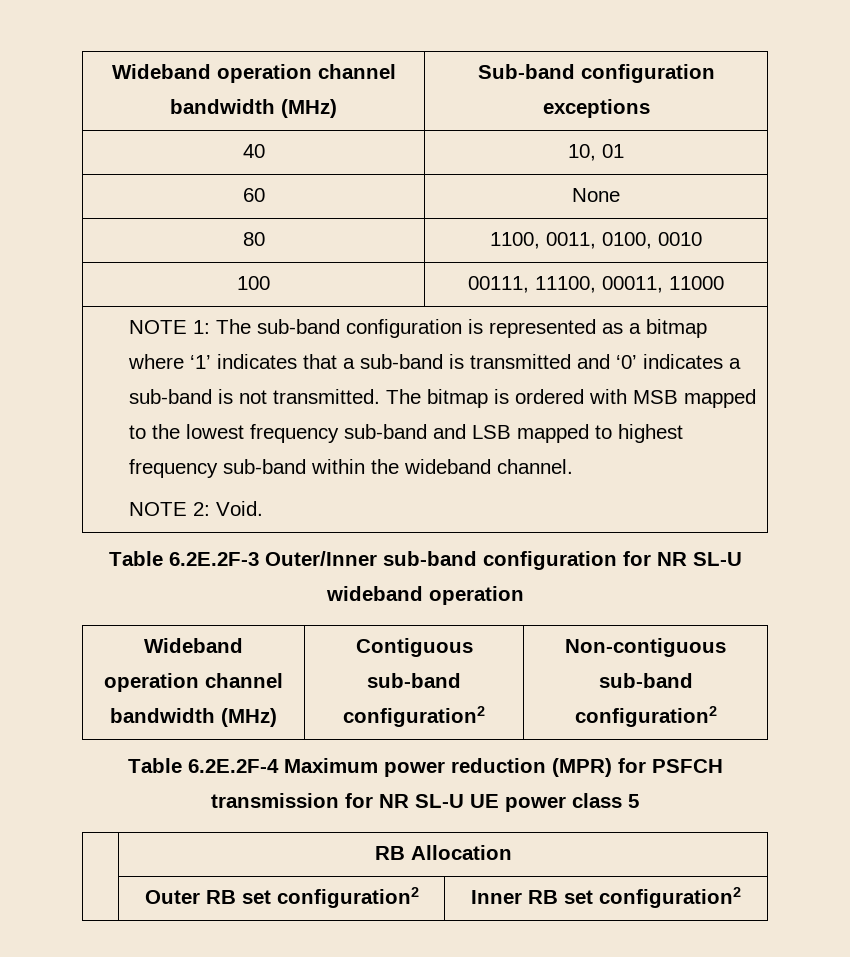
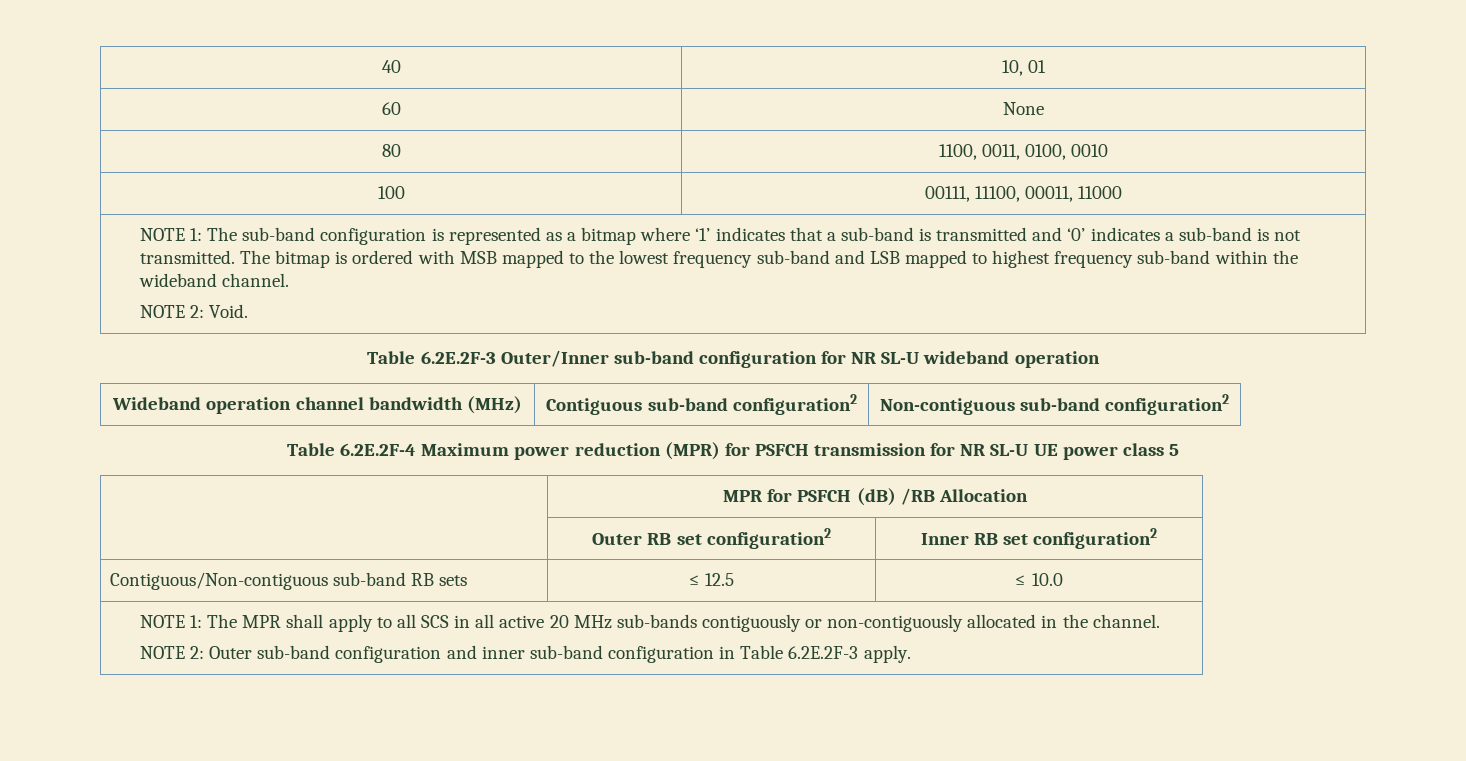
[111,64,396,83] [170,99,337,118] [477,64,715,83] [542,99,650,118] Wideband operation channel bandwidth (MHz) | Sub-band configuration exceptions // -> (381, 66) none
[374,846,405,860] RB -> [723,488,935,506] MPR for PSFCH (dB) /RB
(741, 897) none -> [109,572,467,590] [688,573,735,586] [1015,573,1063,586] [139,614,1160,632] [139,645,911,663] // Contiguous/Non-contiguous sub-band RB sets | ≤ 12.5 | ≤ 10.0 // NOTE 1: The MPR shall apply to all SCS in all active 20 MHz sub-bands contiguously or non-contiguously allocated in the channel. // NOTE 2: Outer sub-band configuration and inner sub-band configuration in Table 6.2E.2F-3 apply.

